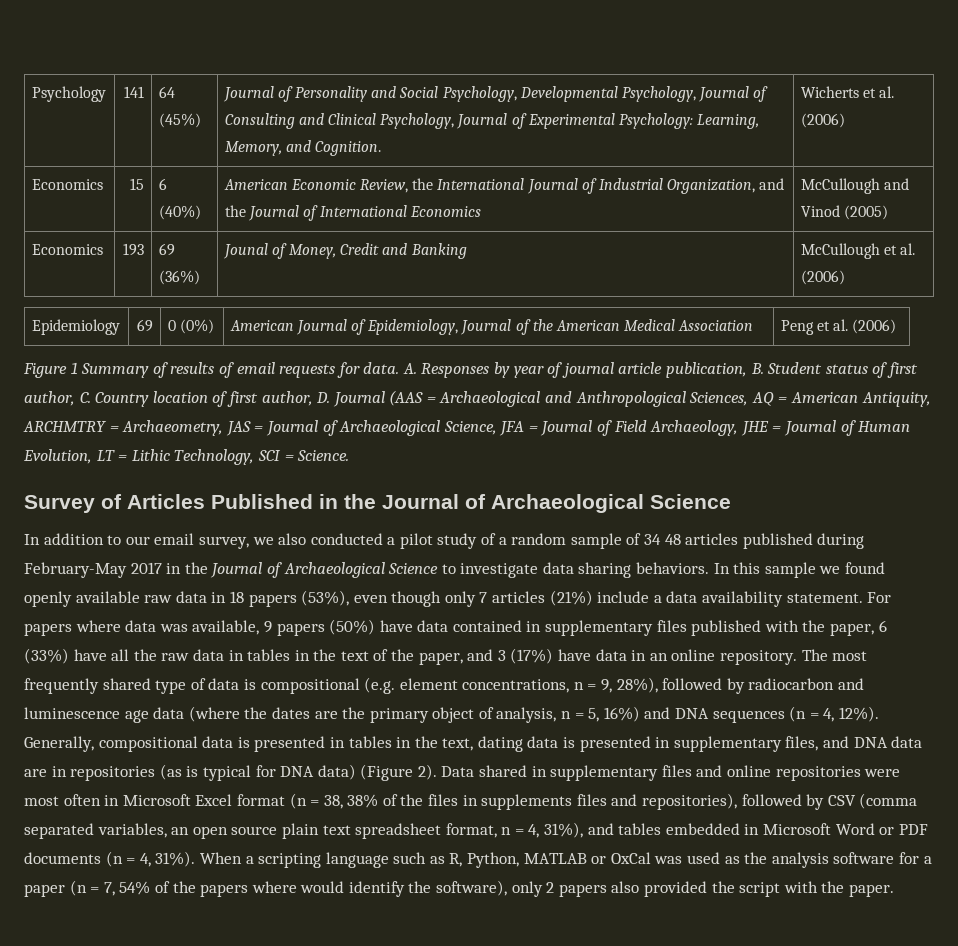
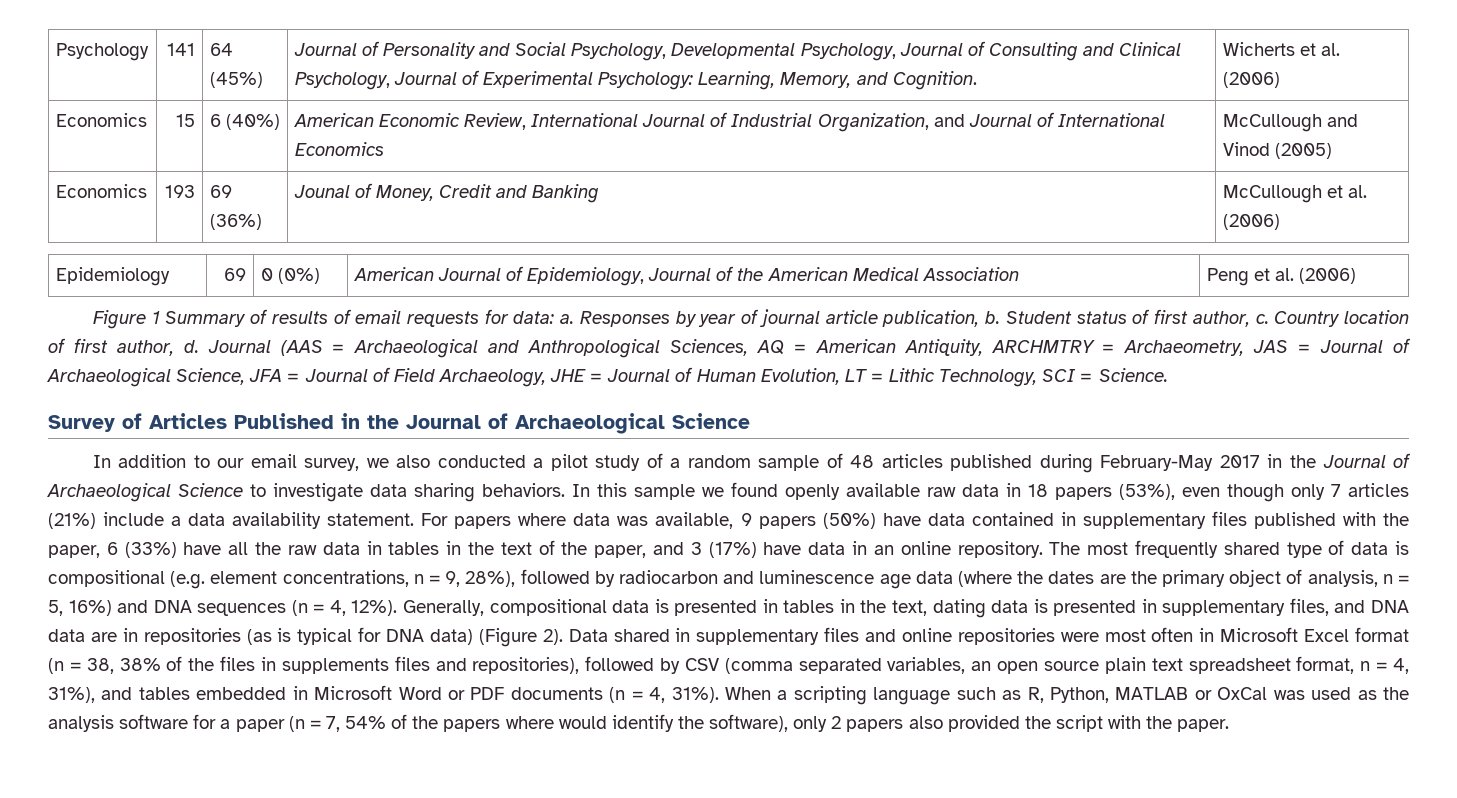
[412,178,434,190] the -> (526, 121) none
[224,205,246,217] the -> (965, 120) none
[363,362,417,374] data. A. -> [513,311,575,324] data: a.
[750,363,764,374] B. -> [985,311,1001,324] b.
[79,392,91,403] C. -> [1255,314,1269,324] c.
[316,392,331,403] D. -> [183,340,199,353] d.
[644,534,662,545] 34 -> (843, 460) none

